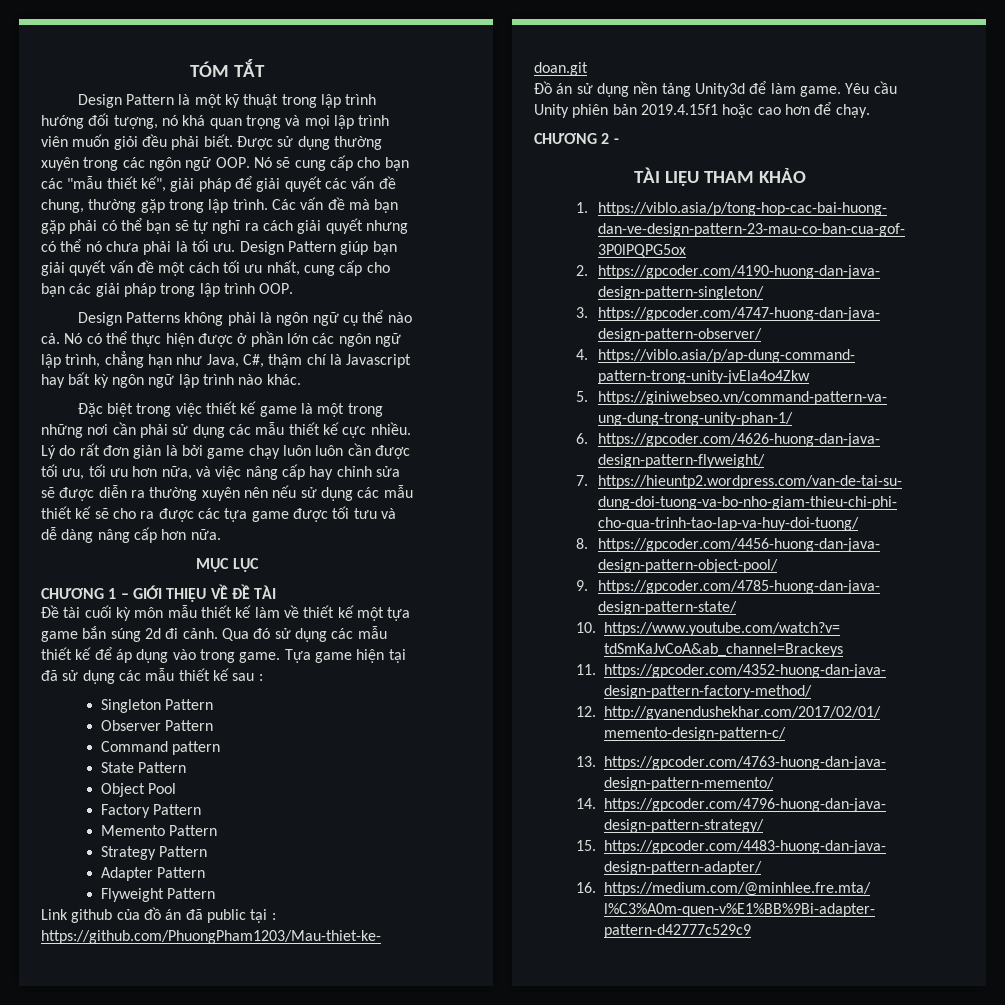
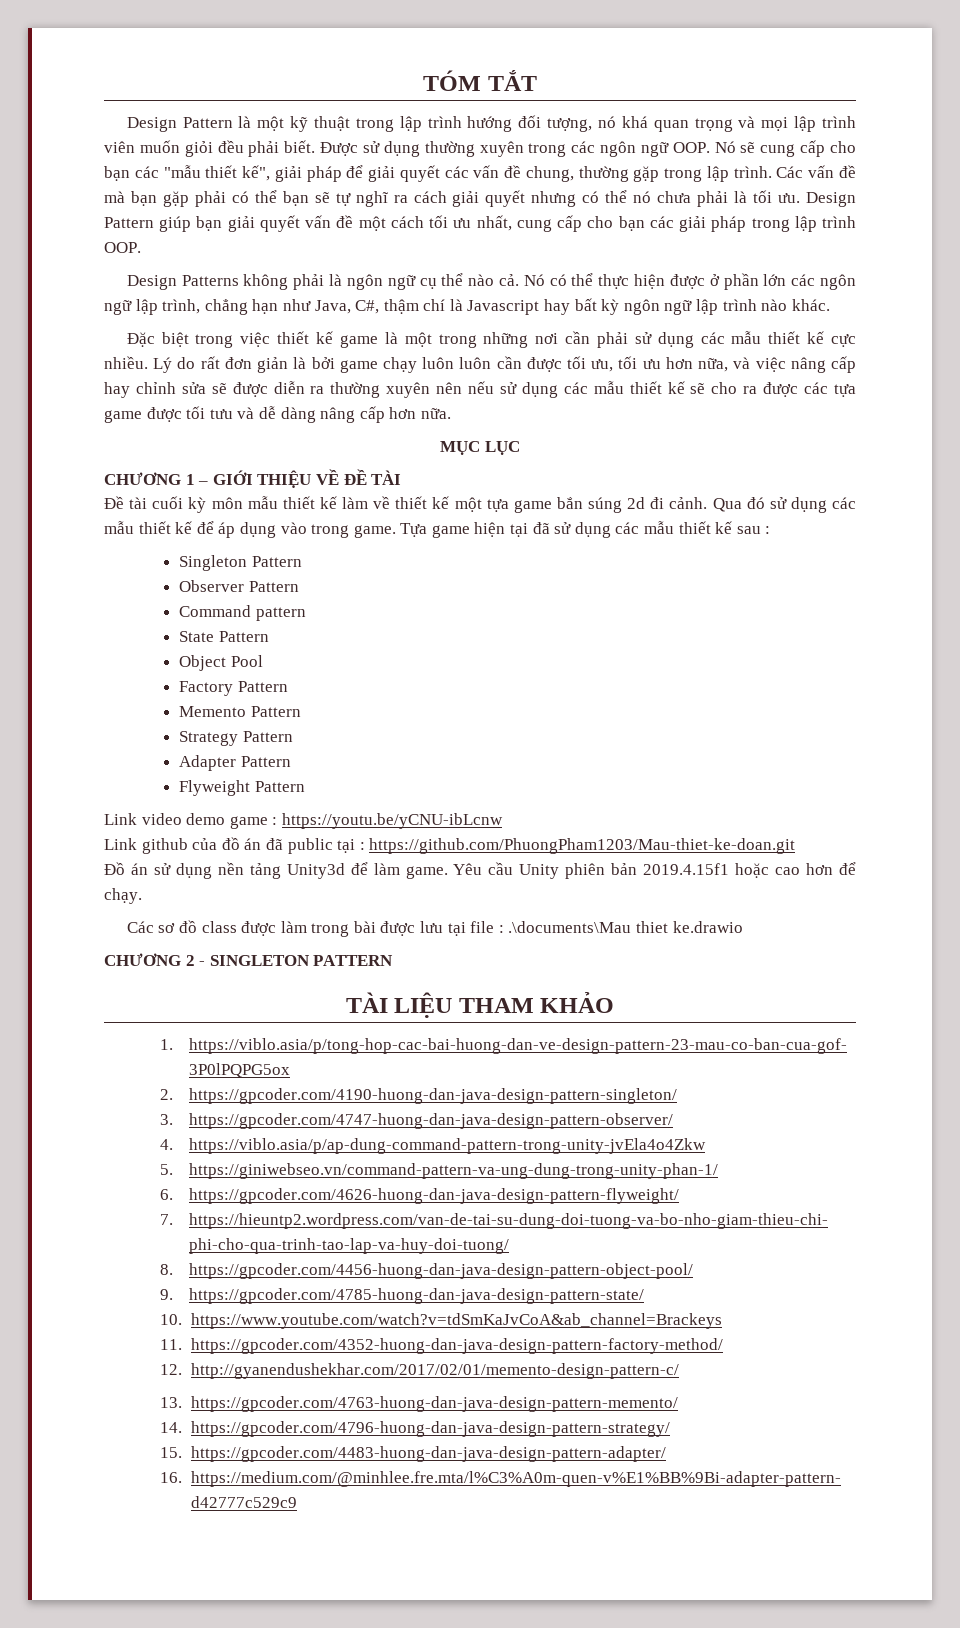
(216, 893) none -> [104,813,503,829] // Link video demo game : https://youtu.be/yCNU-ibLcnw
(870, 111) none -> [126,920,743,937] // Các sơ đồ class được làm trong bài được lưu tại file : .\documents\Mau thiet ke.drawio
(619, 141) none -> [209,955,394,966] SINGLETON PATTERN

